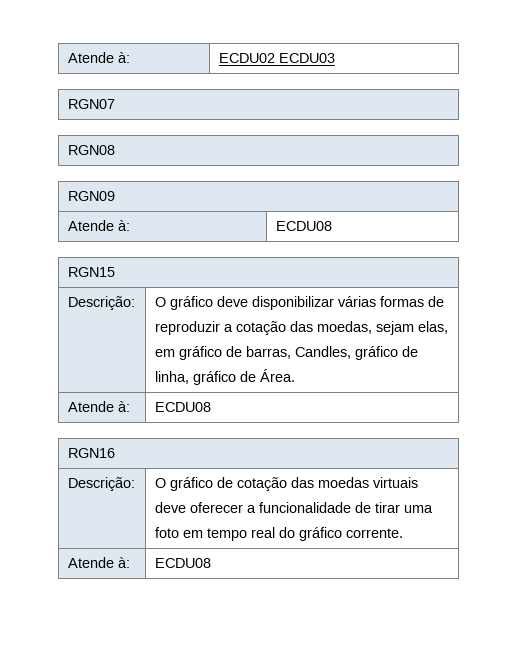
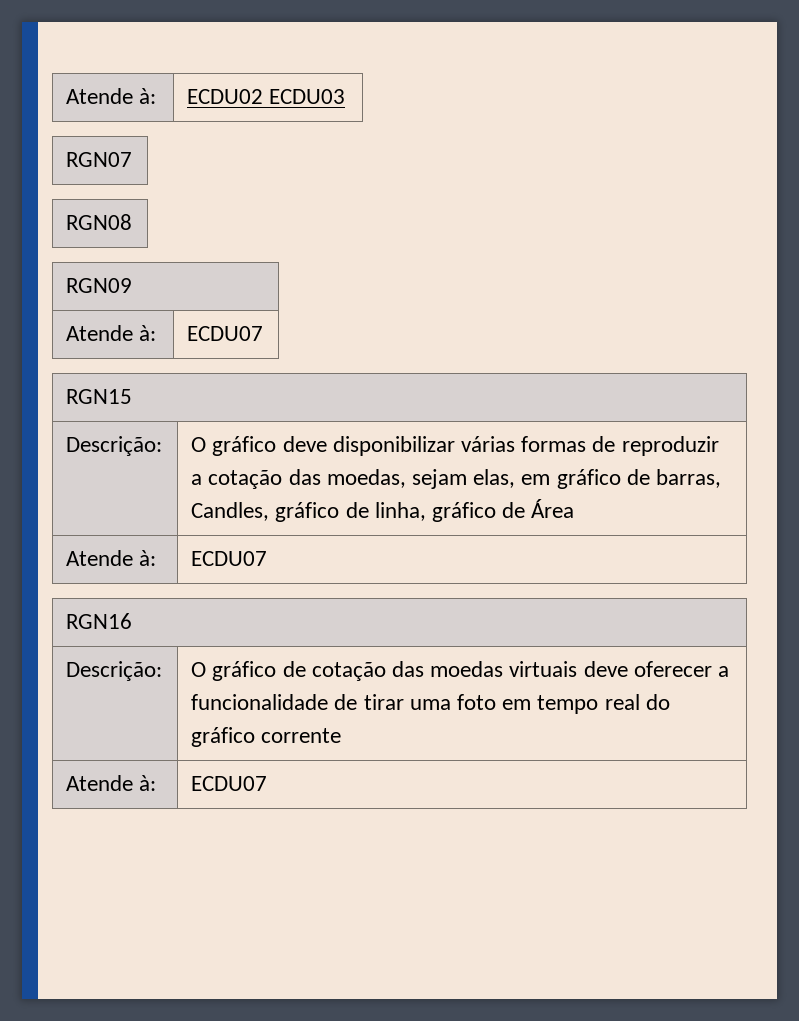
[275,221,332,231] ECDU08 -> [187,326,264,341] ECDU07
[259,369,295,382] [67,401,130,412] [154,402,211,412] Área. // Atende à: | ECDU08 -> [531,499,575,518] [66,550,157,566] [191,551,268,566] Área // Atende à: | ECDU07
[345,528,403,538] [67,557,130,568] [154,558,211,568] corrente. // Atende à: | ECDU08 -> [261,728,342,743] [66,775,157,791] [191,776,268,791] corrente // Atende à: | ECDU07

